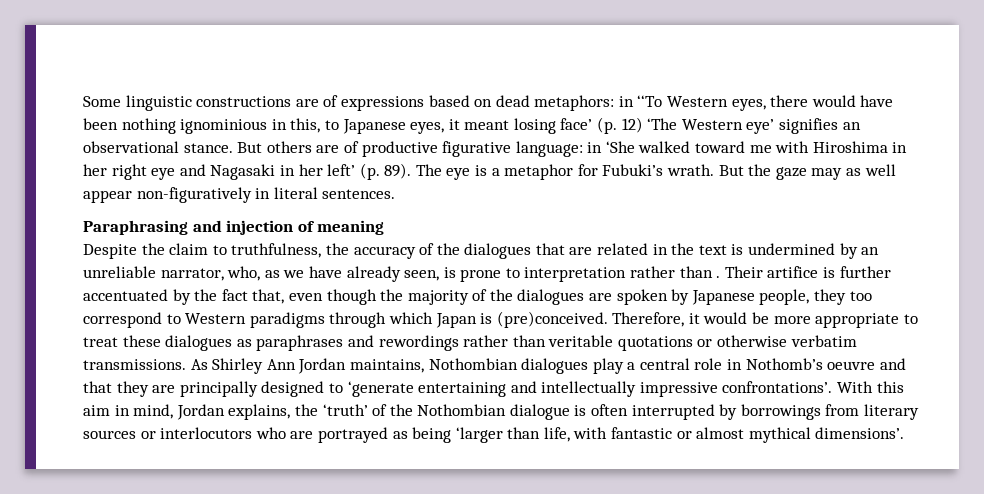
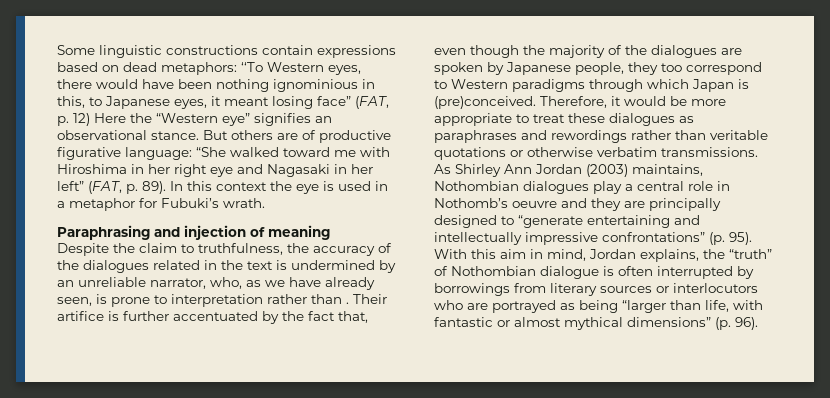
[295,95,339,107] are of -> [262,45,313,55] contain
[618,96,634,107] in -> (237, 68) none
[560,117,775,134] face’ (p. 12) ‘The Western eye’ -> [317,96,389,109] [57,113,250,126] face” (FAT, p. 12) Here the “Western eye”
[587,141,635,153] in ‘She -> [196,147,226,157] “She
[327,163,488,180] left’ (p. 89). The eye is -> [57,181,388,194] left” (FAT, p. 89). In this context the eye is used in
[718,164,896,180] [83,187,396,203] But the gaze may as well appear non-figuratively in literal sentences. -> (265, 203) none
[535,243,593,255] that are -> (149, 266) none
(347, 366) none -> [586,164,628,177] (2003)
[83,381,112,393] that -> (587, 203) none
[347,381,414,397] ‘generate -> [518,215,583,228] “generate
[722,381,833,393] confrontations’. -> [602,232,752,245] confrontations” (p. 95).
[322,404,413,416] ‘truth’ of the -> [729,249,772,259] [434,266,448,276] “truth” of
[455,427,503,443] ‘larger -> [622,300,666,313] “larger
[815,427,905,439] dimensions’. -> [627,317,758,330] dimensions” (p. 96).

